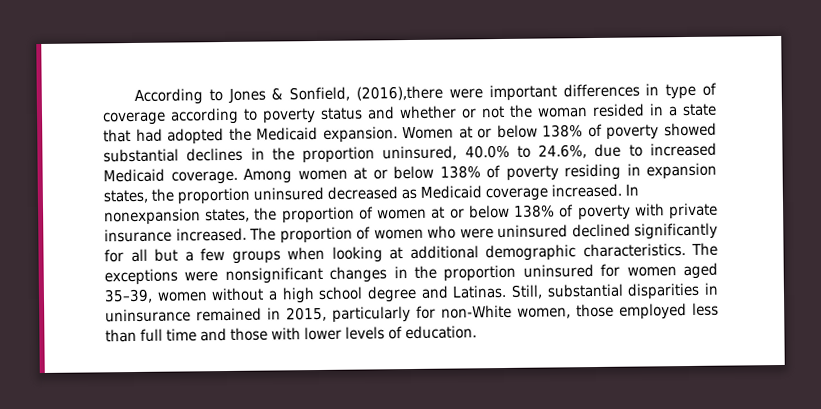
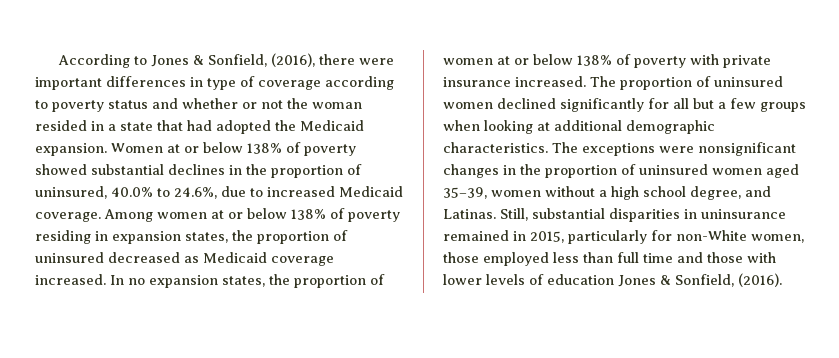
[356,85,444,101] (2016),there -> [271,53,356,67] (2016), there
(376, 155) none -> [347,164,362,175] of
(250, 196) none -> [333,230,348,241] of
[104,208,201,226] nonexpansion -> [128,275,218,288] no expansion
[373,224,568,240] women who were uninsured -> [714,76,783,87] [443,102,493,109] uninsured women
[522,263,621,278] uninsured for -> [621,164,708,175] of uninsured
[366,285,417,303] degree -> [690,186,741,200] degree,
[405,325,477,340] education. -> [547,273,782,287] education Jones & Sonfield, (2016).

